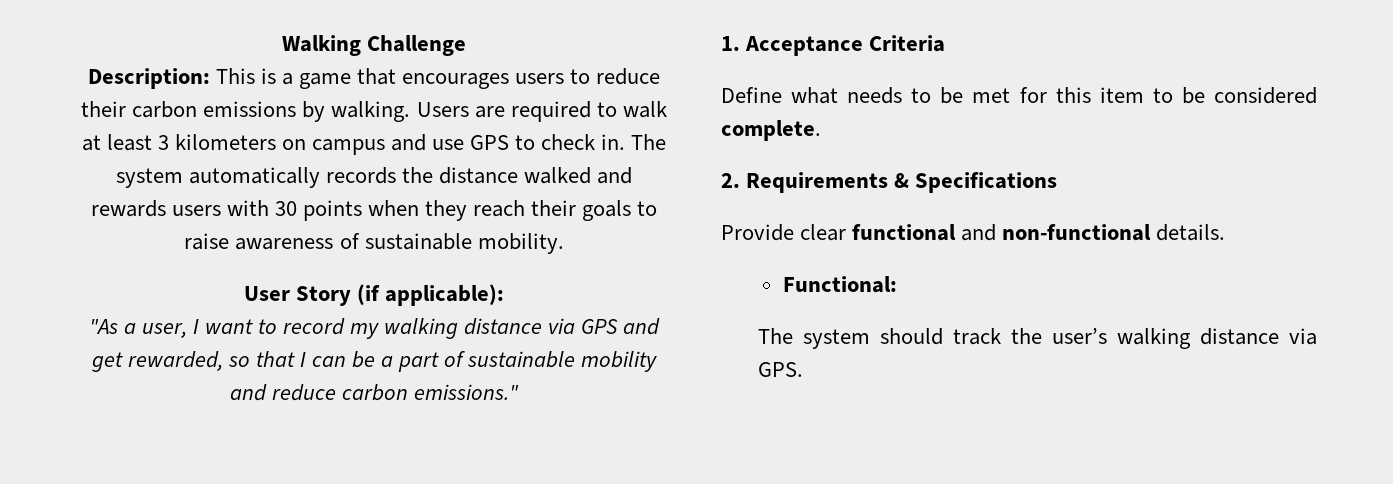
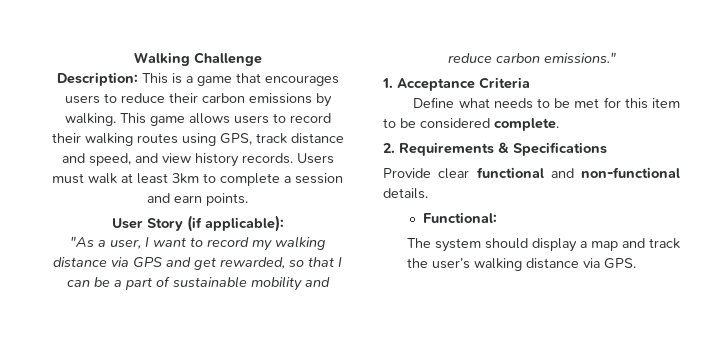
[416,101,667,122] [81,134,667,155] [115,167,633,188] [90,200,658,221] [184,233,564,254] Users are required to walk at least 3 kilometers on campus and use GPS to check in. The system automatically records the distance walked and rewards users with 30 points when they reach their goals to raise awareness of sustainable mobility. -> [119,113,331,126] [51,133,344,146] [61,153,334,167] [52,173,343,186] [147,193,248,206] This game allows users to record their walking routes using GPS, track distance and speed, and view history records. Users must walk at least 3km to complete a session and earn points.
(944, 336) none -> [531,238,645,252] display a map and

